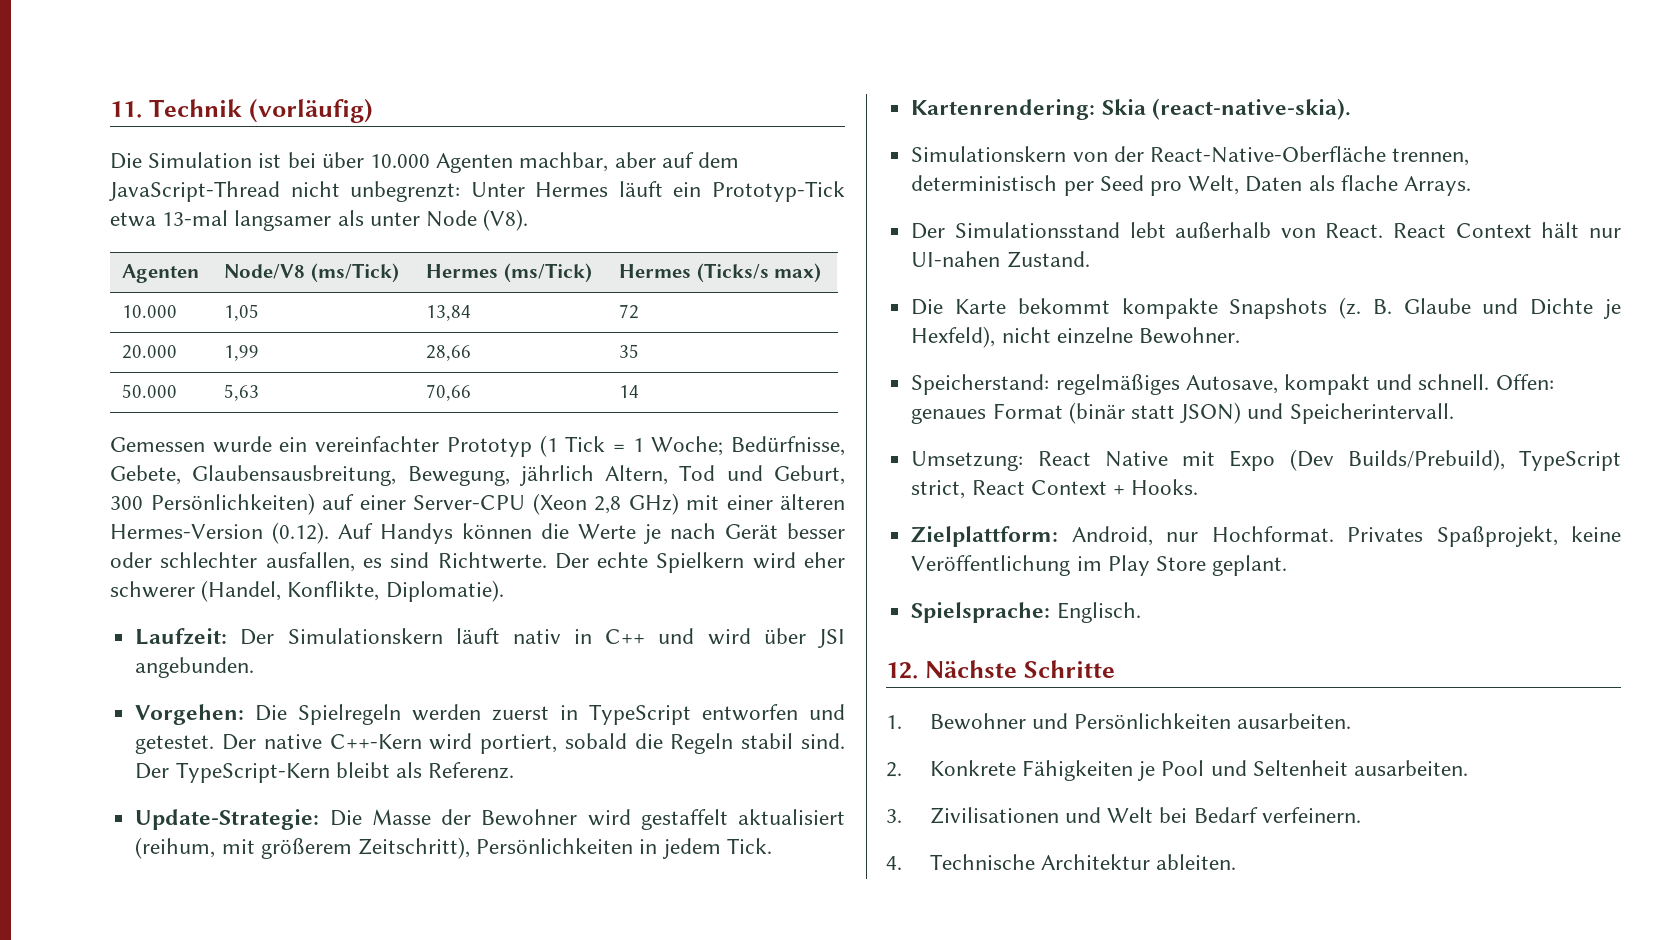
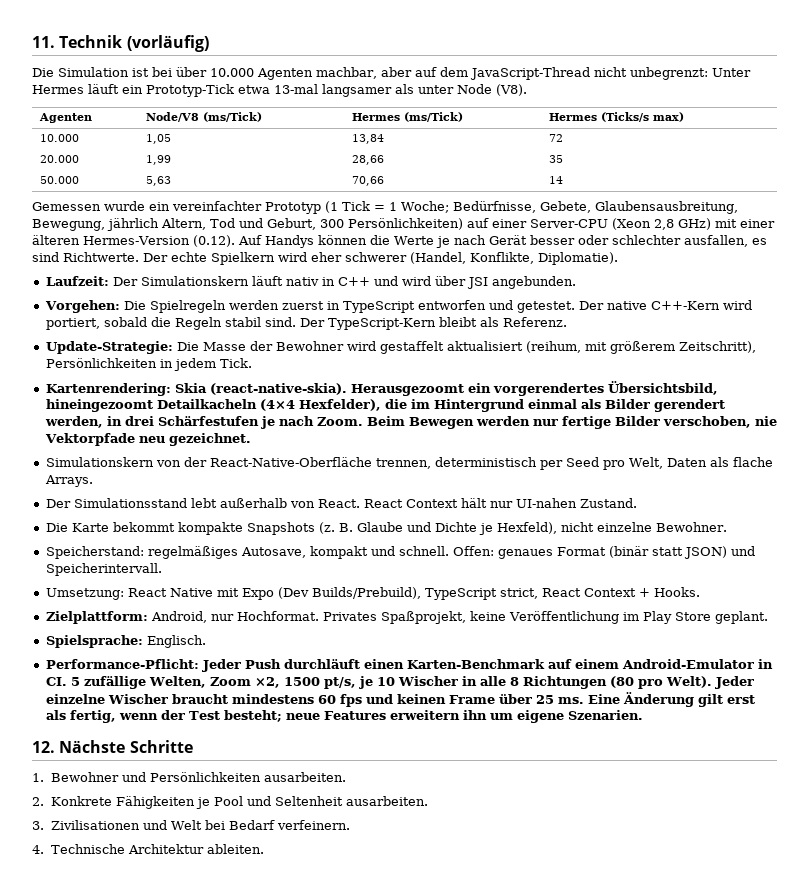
(1351, 109) none -> [350,381,718,396] [45,399,725,412] [44,416,777,429] [44,433,251,446] Herausgezoomt ein vorgerendertes Übersichtsbild, hineingezoomt Detailkacheln (4×4 Hexfelder), die im Hintergrund einmal als Bilder gerendert werden, in drei Schärfestufen je nach Zoom. Beim Bewegen werden nur fertige Bilder verschoben, nie Vektorpfade neu gezeichnet.
(1141, 612) none -> [45,659,773,672] [45,676,754,689] [45,692,755,707] [45,710,643,723] // Performance-Pflicht: Jeder Push durchläuft einen Karten-Benchmark auf einem Android-Emulator in CI. 5 zufällige Welten, Zoom ×2, 1500 pt/s, je 10 Wischer in alle 8 Richtungen (80 pro Welt). Jeder einzelne Wischer braucht mindestens 60 fps und keinen Frame über 25 ms. Eine Änderung gilt erst als fertig, wenn der Test besteht; neue Features erweitern ihn um eigene Szenarien.

